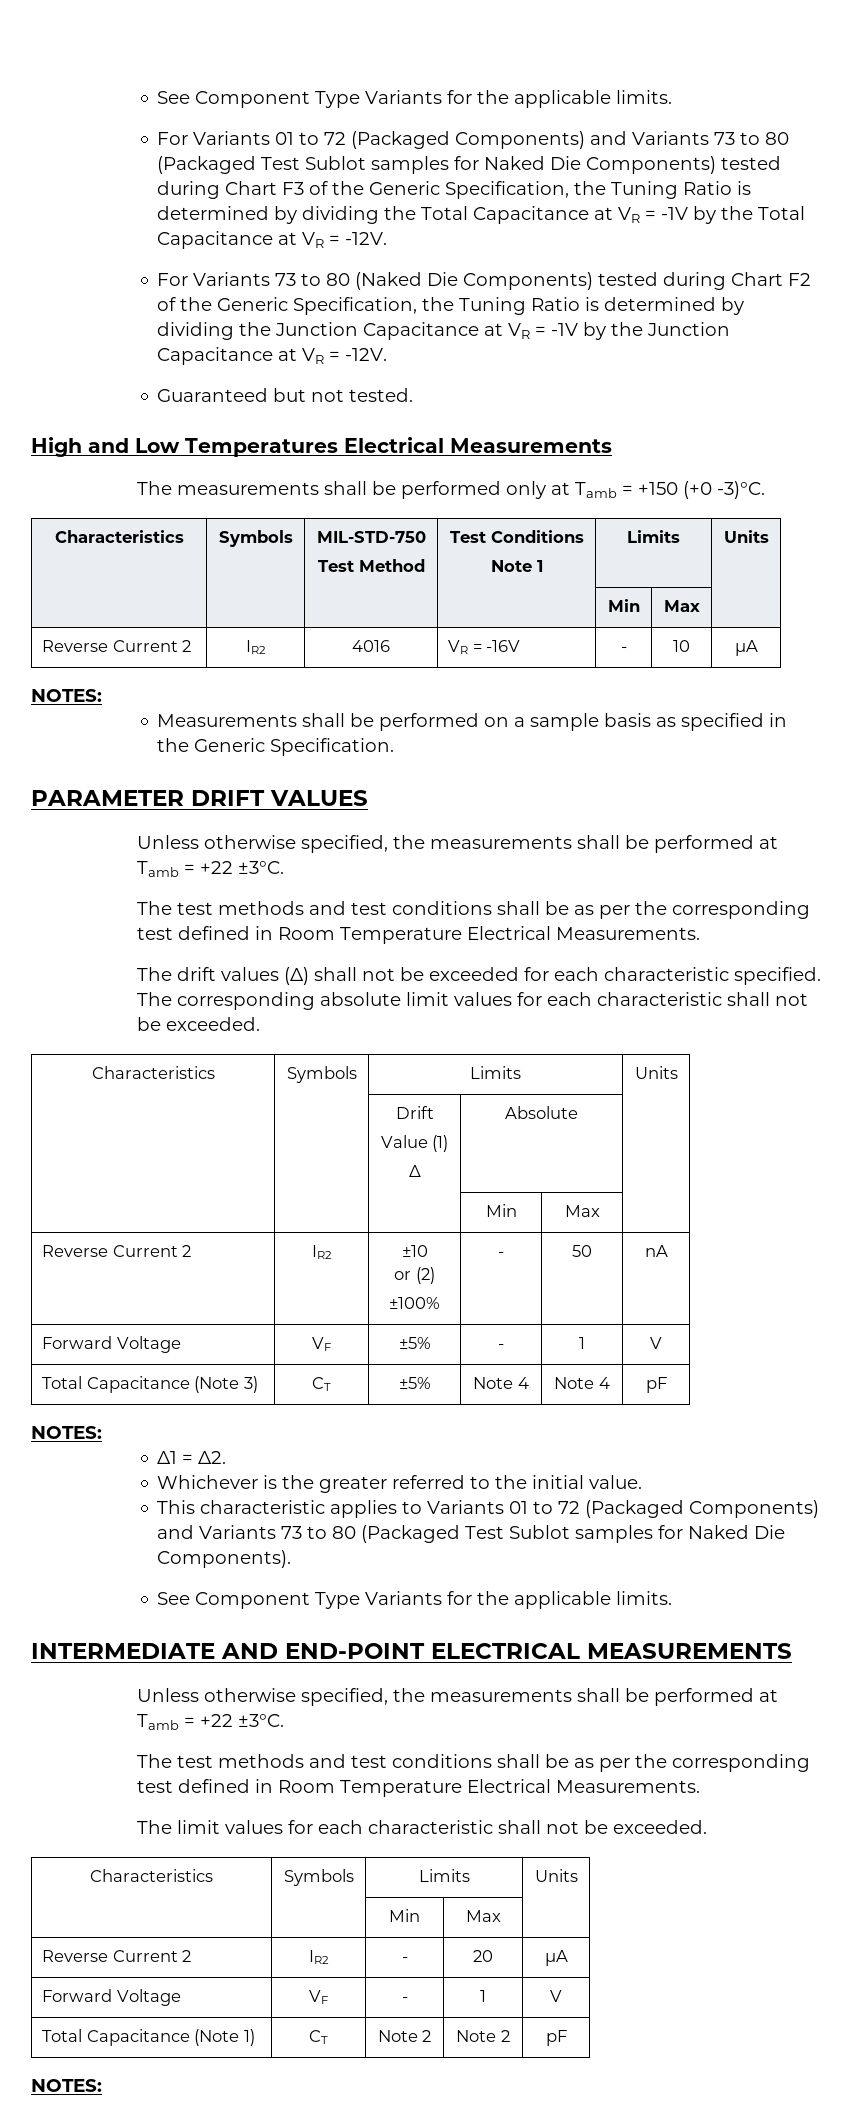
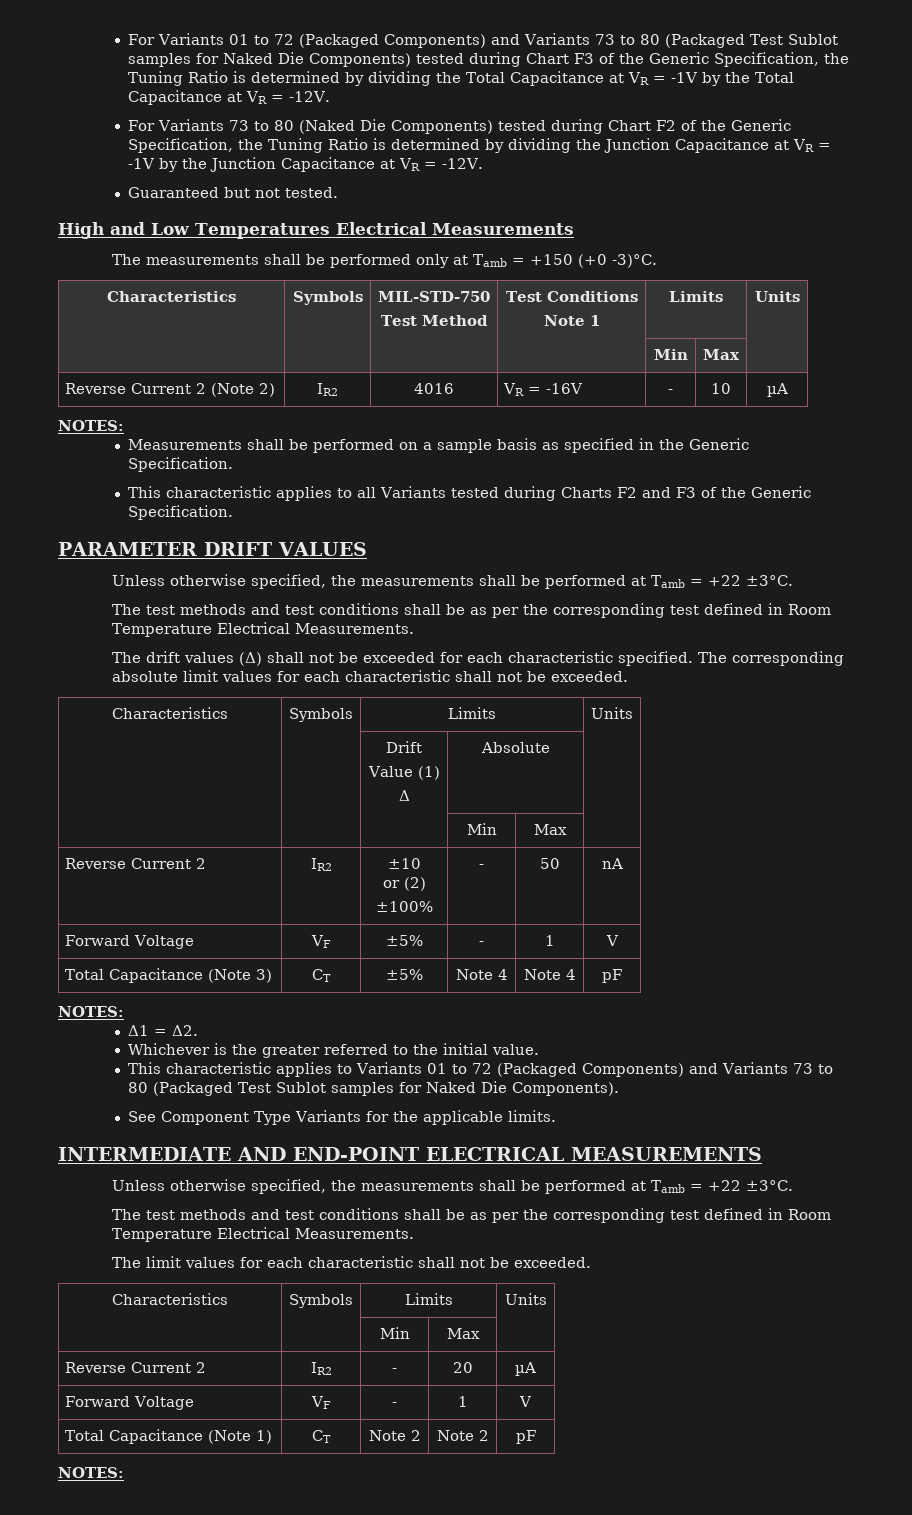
[157,90,673,108] See Component Type Variants for the applicable limits. // -> (128, 39) none
(192, 646) none -> [211,383,276,397] (Note 2)
(395, 747) none -> [128,486,812,501] [128,505,234,520] // This characteristic applies to all Variants tested during Charts F2 and F3 of the Generic Specification.

